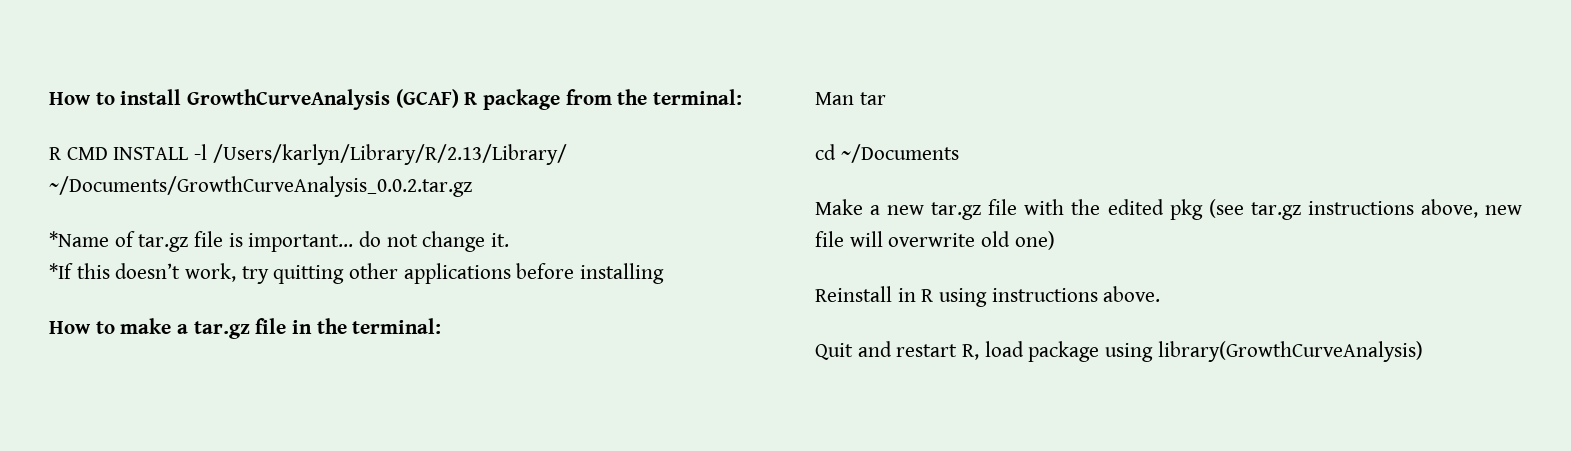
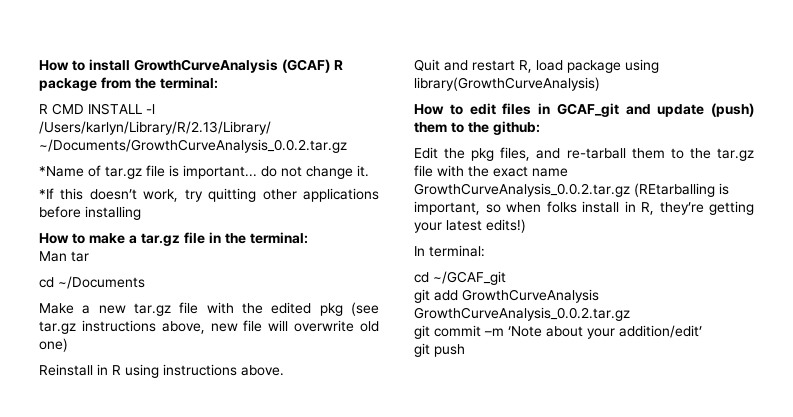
(1423, 351) none -> [414,103,754,117] [414,121,540,135] [414,147,754,161] [414,165,568,177] [414,183,729,197] [414,201,754,215] [414,219,526,233] [414,245,485,257] [414,271,506,285] [414,289,599,303] [414,307,630,321] [414,325,702,339] [414,343,465,357] // How to edit files in GCAF_git and update (push) them to the github: // Edit the pkg files, and re-tarball them to the tar.gz file with the exact name GrowthCurveAnalysis_0.0.2.tar.gz (REtarballing is important, so when folks install in R, they’re getting your latest edits!) // In terminal: // cd ~/GCAF_git // git add GrowthCurveAnalysis GrowthCurveAnalysis_0.0.2.tar.gz // git commit –m ‘Note about your addition/edit’ // git push

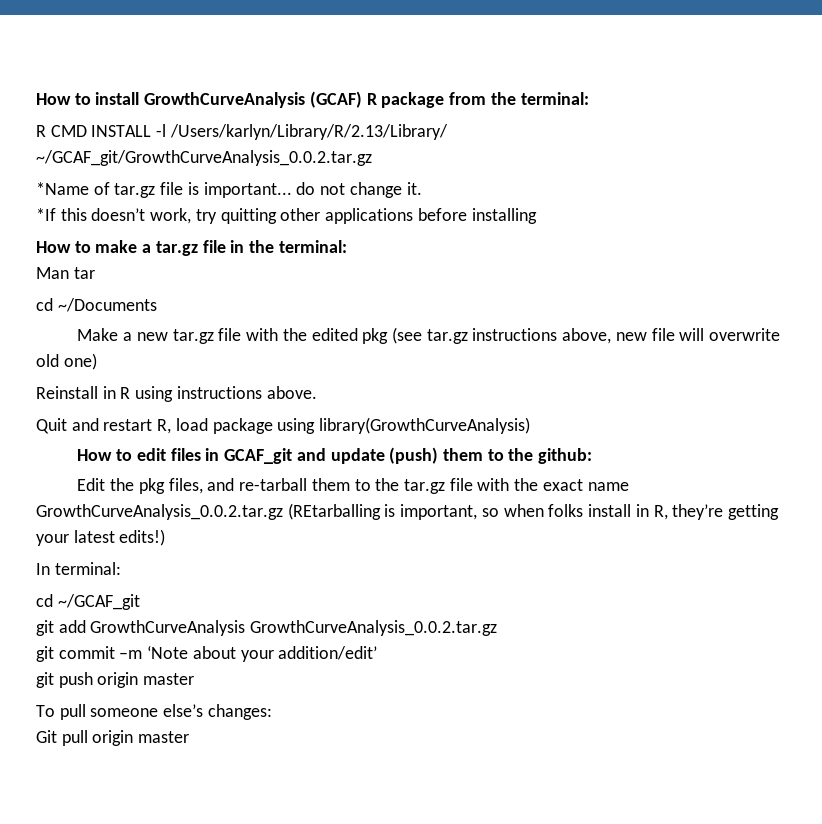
[39,139,347,153] ~/Documents/GrowthCurveAnalysis_0.0.2.tar.gz -> [36,150,372,166] ~/GCAF_git/GrowthCurveAnalysis_0.0.2.tar.gz
(465, 350) none -> [97,672,195,688] [36,704,272,720] [36,730,190,746] origin master // To pull someone else’s changes: // Git pull origin master

